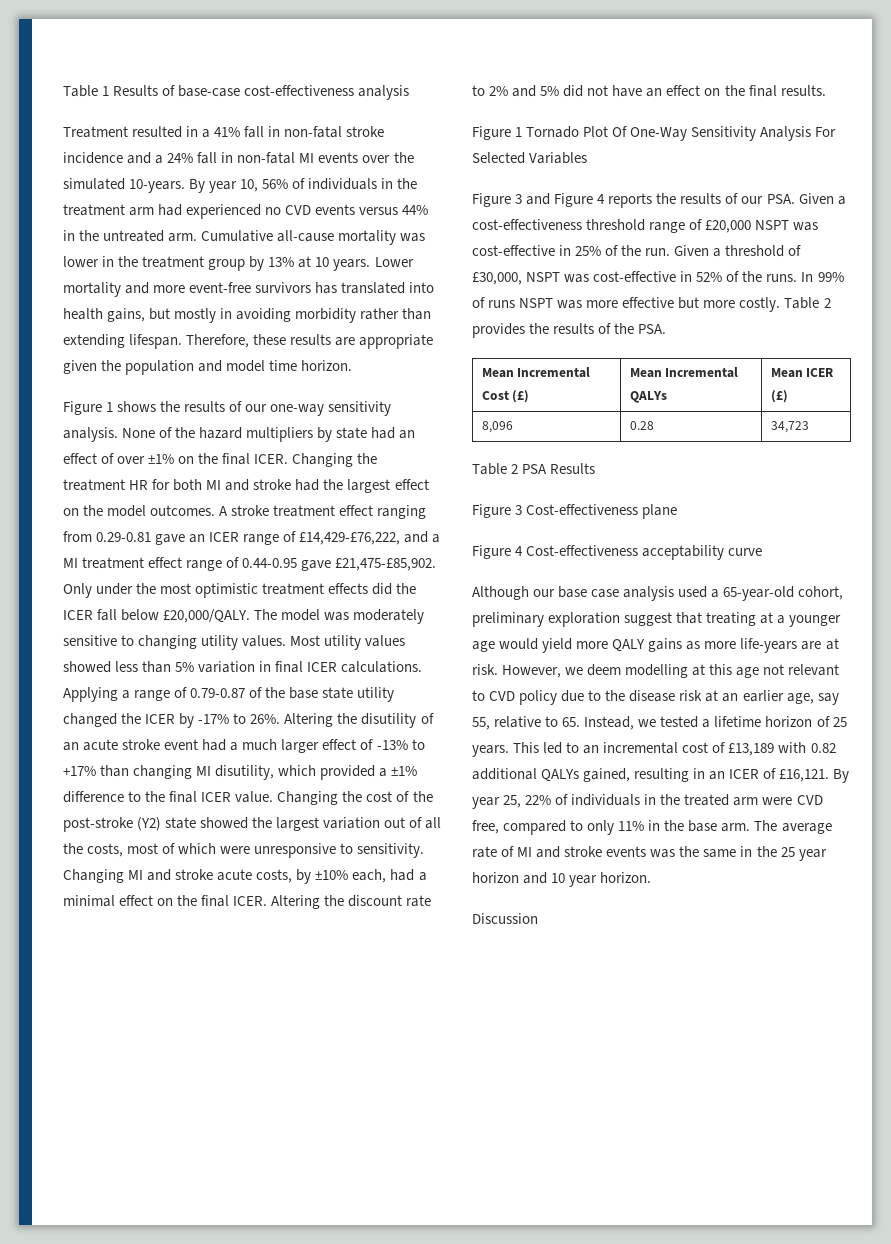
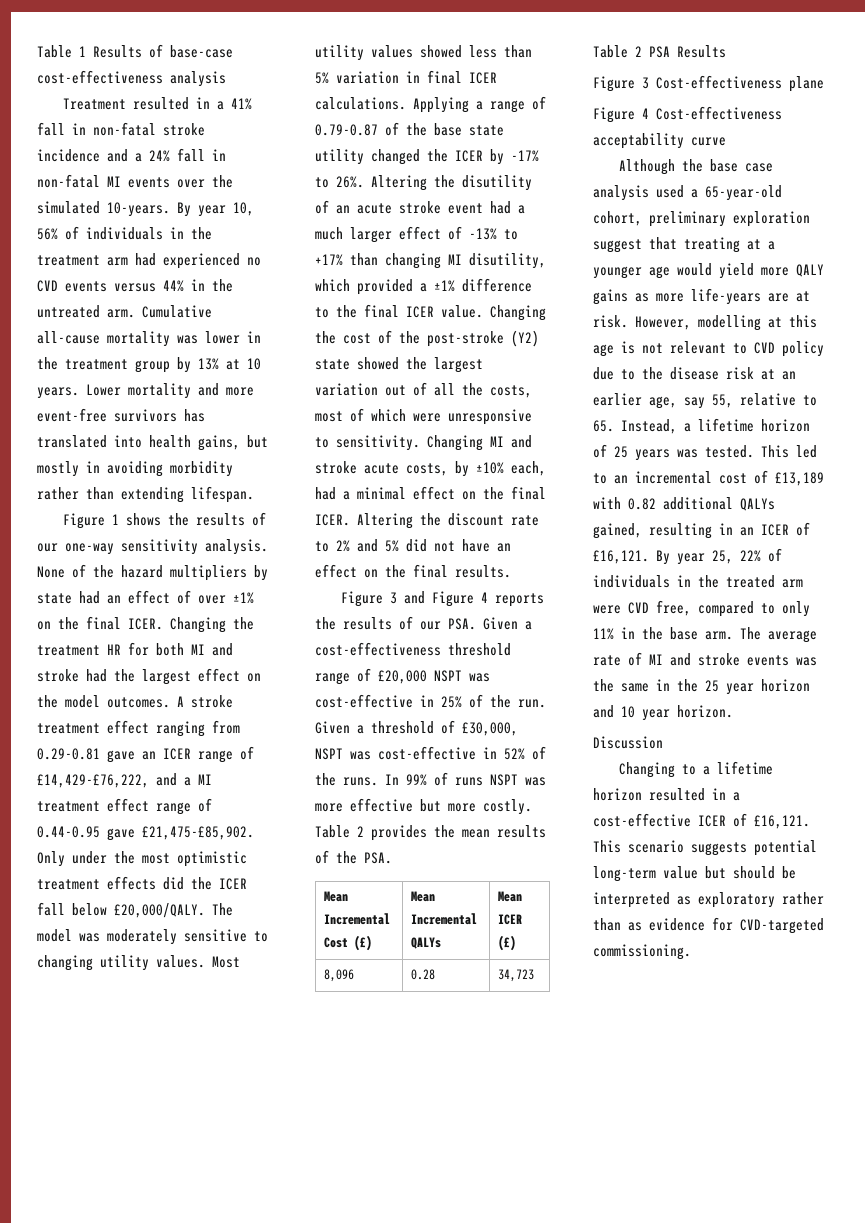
[186,334,434,349] [63,360,353,375] Therefore, these results are appropriate given the population and model time horizon. -> (254, 494) none
[472,126,837,141] [472,152,588,164] // Figure 1 Tornado Plot Of One-Way Sensitivity Analysis For Selected Variables -> (511, 571) none
(550, 328) none -> [462,829,490,838] mean
[533,589,556,597] our -> [682,159,704,172] the
[565,664,622,676] we deem -> (691, 323) none
(760, 672) none -> [621,341,635,354] is
[638,716,699,728] we tested -> (677, 426) none
[472,745,509,757] years. -> [635,445,754,461] years was tested.
(538, 918) none -> [619,761,774,778] [593,788,740,801] [593,813,810,829] [593,840,817,856] [593,866,796,882] [593,892,824,908] [593,917,824,934] [593,944,691,960] // Changing to a lifetime horizon resulted in a cost-effective ICER of £16,121. This scenario suggests potential long-term value but should be interpreted as exploratory rather than as evidence for CVD-targeted commissioning.

